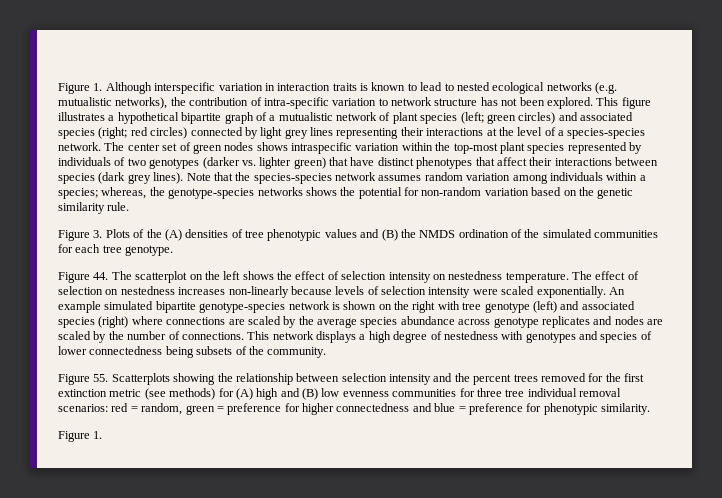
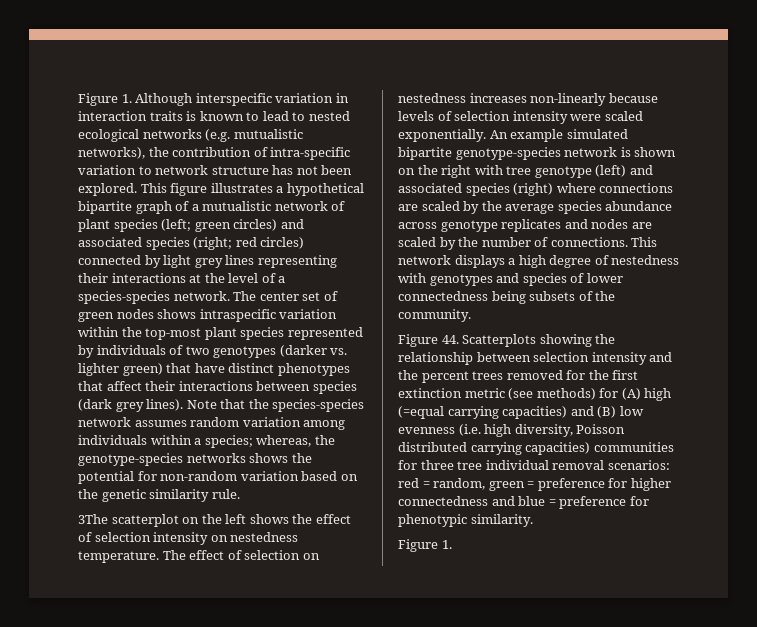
[58,229,659,241] [58,244,174,256] [58,271,132,283] Figure 3. Plots of the (A) densities of tree phenotypic values and (B) the NMDS ordination of the simulated communities for each tree genotype. // Figure 44. The -> [78,514,108,524] 3The
[93,374,109,382] 55. -> [441,335,459,344] 44.
(279, 394) none -> [398,406,568,419] (=equal carrying capacities)
(389, 394) none -> [458,424,626,437] [398,442,591,455] (i.e. high diversity, Poisson distributed carrying capacities)

